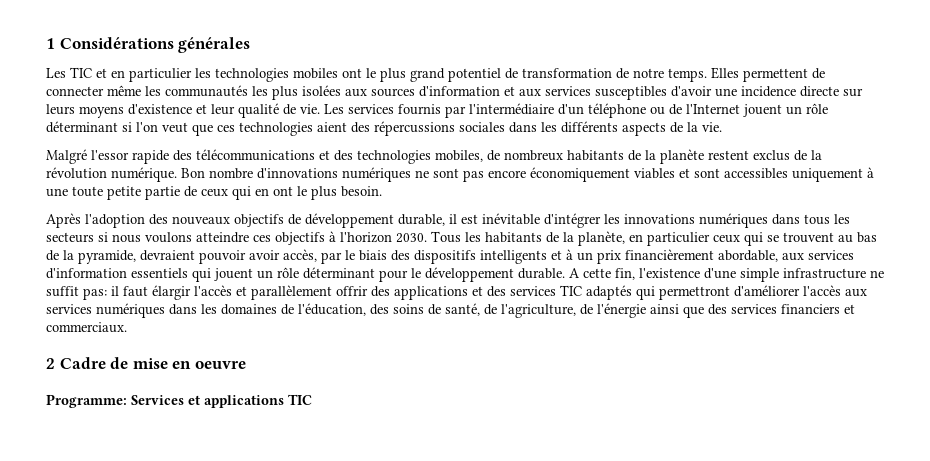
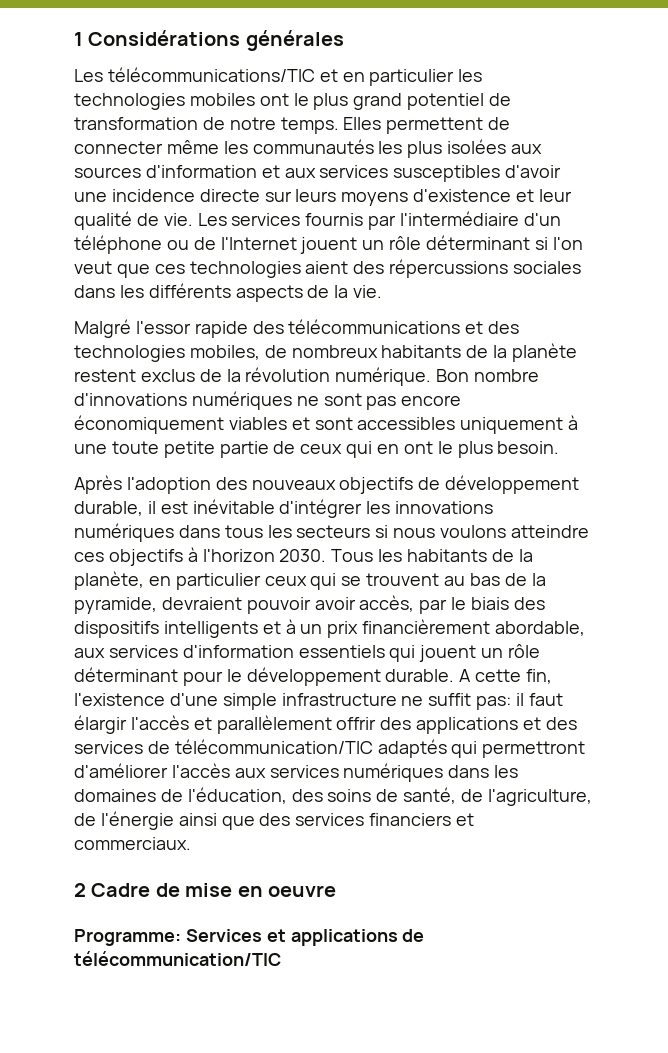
[70,67,92,78] TIC -> [107,67,315,82] télécommunications/TIC
[560,285,582,296] TIC -> [147,739,373,754] de télécommunication/TIC
[288,394,312,405] TIC -> [402,929,425,942] [74,951,281,966] de télécommunication/TIC

